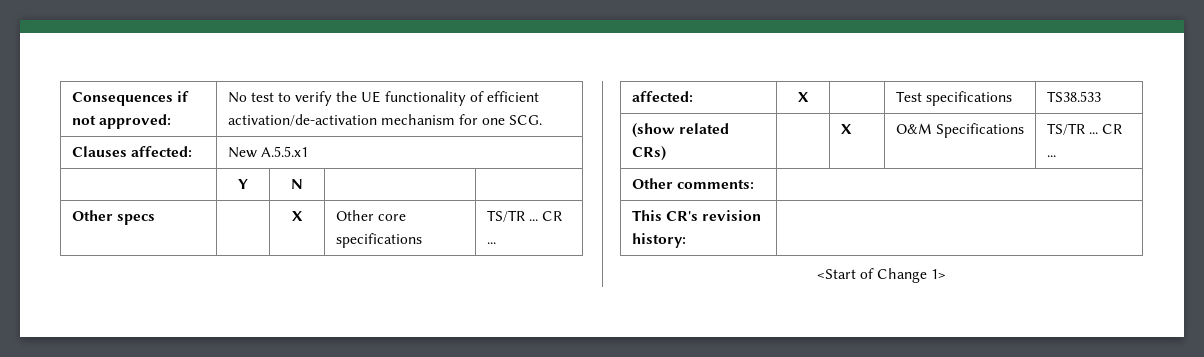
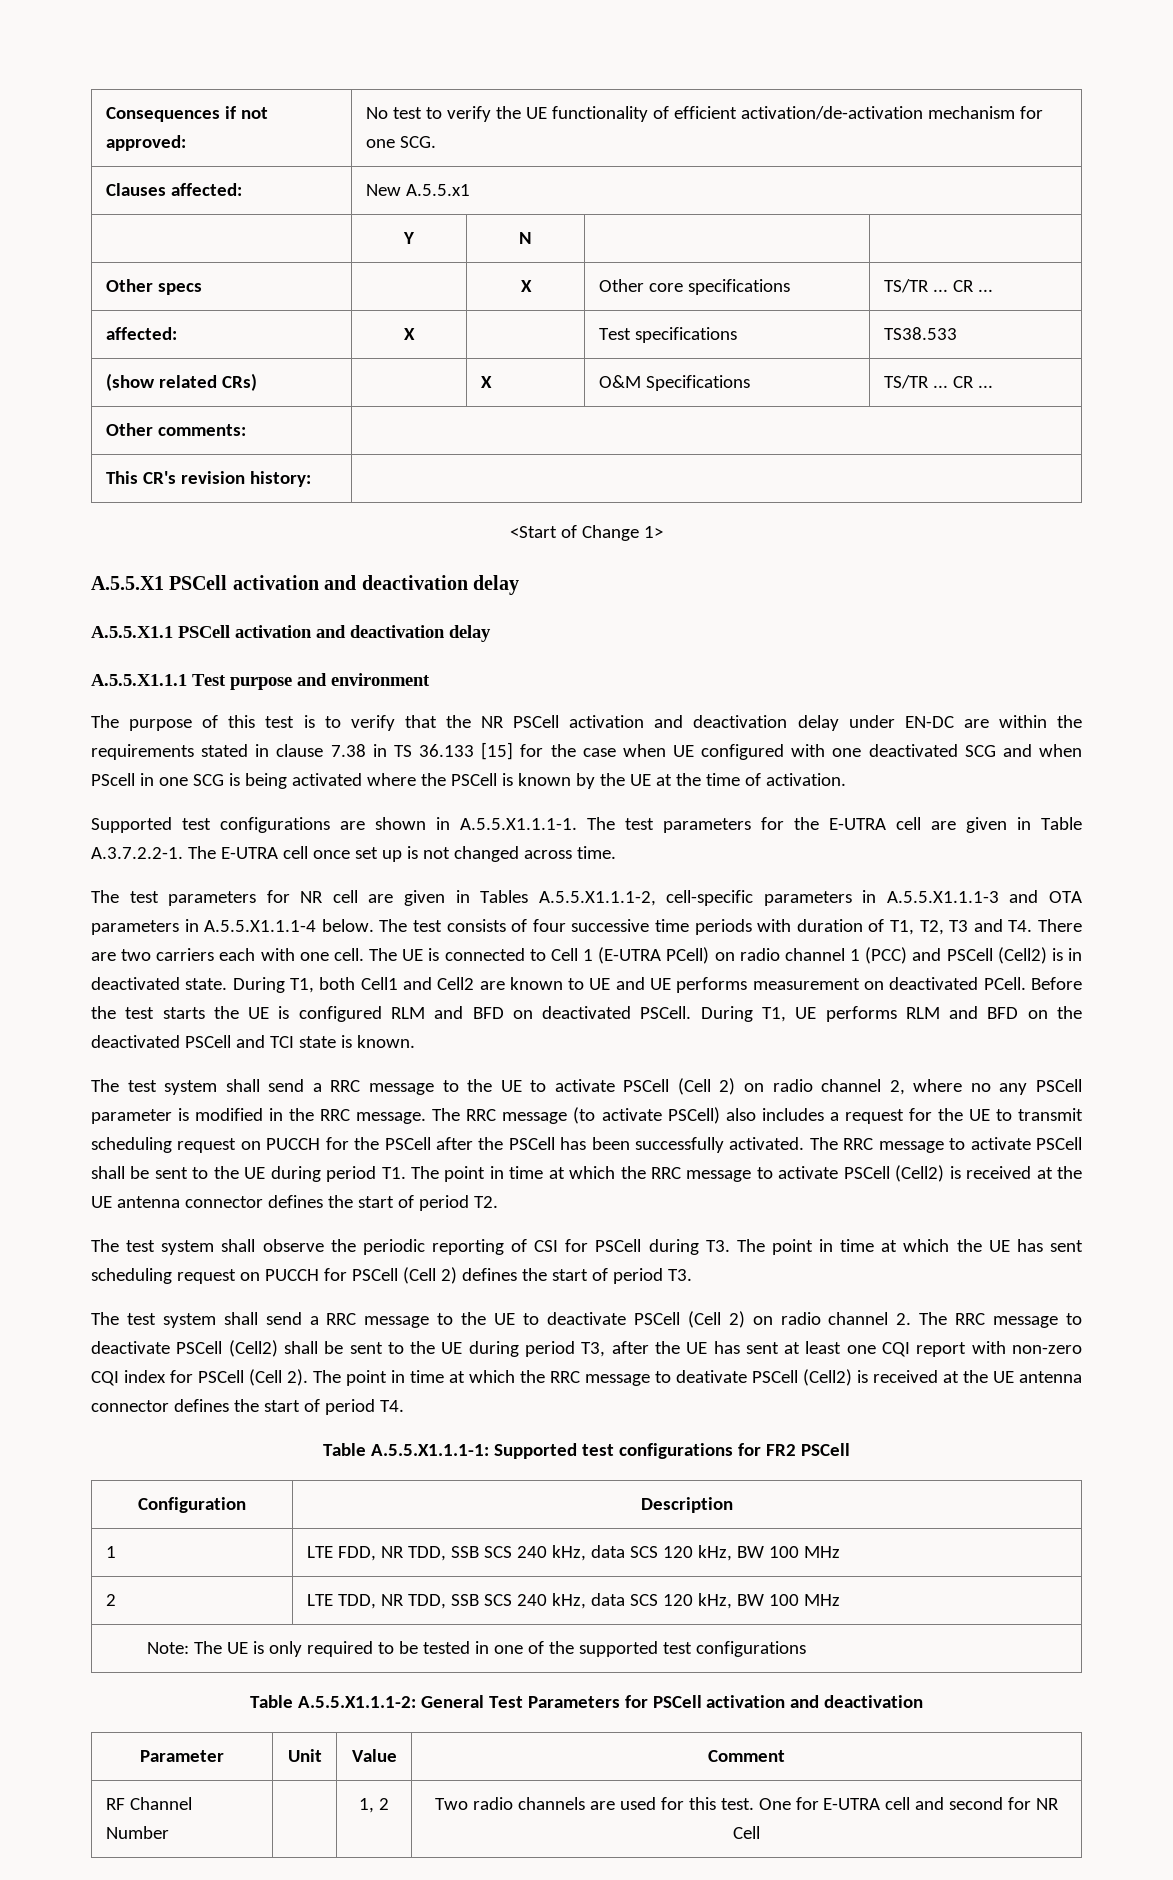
(947, 274) none -> [91,575,519,595] [91,625,491,642] [91,673,430,690] [91,715,1083,731] [91,742,1082,760] [91,773,846,789] [91,817,1082,833] [91,846,616,862] [91,890,1082,906] [91,919,1083,935] [91,947,1082,964] [91,977,1082,993] [91,1006,1083,1022] [91,1035,415,1048] [91,1078,1083,1095] [91,1107,1083,1124] [91,1137,1083,1153] [91,1165,1083,1182] [91,1195,498,1211] [91,1239,1084,1255] [91,1267,692,1284] [91,1311,1082,1328] [91,1340,1083,1357] [91,1369,1082,1386] [91,1399,404,1415] [323,1443,850,1459] [138,1497,246,1513] [641,1497,733,1513] [105,1546,116,1558] [306,1545,840,1561] [105,1594,116,1606] [306,1593,840,1609] [147,1641,806,1657] [249,1695,924,1708] [140,1750,224,1762] [287,1749,322,1762] [351,1749,397,1762] [708,1750,785,1762] [105,1797,192,1810] [105,1826,169,1839] [359,1798,389,1813] [434,1797,1060,1810] [733,1826,760,1839] // A.5.5.X1 PSCell activation and deactivation delay // A.5.5.X1.1 PSCell activation and deactivation delay // A.5.5.X1.1.1 Test purpose and environment // The purpose of this test is to verify that the NR PSCell activation and deactivation delay under EN-DC are within the requirements stated in clause 7.38 in TS 36.133 [15] for the case when UE configured with one deactivated SCG and when PScell in one SCG is being activated where the PSCell is known by the UE at the time of activation. // Supported test configurations are shown in A.5.5.X1.1.1-1. The test parameters for the E-UTRA cell are given in Table A.3.7.2.2-1. The E-UTRA cell once set up is not changed across time. // The test parameters for NR cell are given in Tables A.5.5.X1.1.1-2, cell-specific parameters in A.5.5.X1.1.1-3 and OTA parameters in A.5.5.X1.1.1-4 below. The test consists of four successive time periods with duration of T1, T2, T3 and T4. There are two carriers each with one cell. The UE is connected to Cell 1 (E-UTRA PCell) on radio channel 1 (PCC) and PSCell (Cell2) is in deactivated state. During T1, both Cell1 and Cell2 are known to UE and UE performs measurement on deactivated PCell. Before the test starts the UE is configured RLM and BFD on deactivated PSCell. During T1, UE performs RLM and BFD on the deactivated PSCell and TCI state is known. // The test system shall send a RRC message to the UE to activate PSCell (Cell 2) on radio channel 2, where no any PSCell parameter is modified in the RRC message. The RRC message (to activate PSCell) also includes a request for the UE to transmit scheduling request on PUCCH for the PSCell after the PSCell has been successfully activated. The RRC message to activate PSCell shall be sent to the UE during period T1. The point in time at which the RRC message to activate PSCell (Cell2) is received at the UE antenna connector defines the start of period T2. // The test system shall observe the periodic reporting of CSI for PSCell during T3. The point in time at which the UE has sent scheduling request on PUCCH for PSCell (Cell 2) defines the start of period T3. // The test system shall send a RRC message to the UE to deactivate PSCell (Cell 2) on radio channel 2. The RRC message to deactivate PSCell (Cell2) shall be sent to the UE during period T3, after the UE has sent at least one CQI report with non-zero CQI index for PSCell (Cell 2). The point in time at which the RRC message to deativate PSCell (Cell2) is received at the UE antenna connector defines the start of period T4. // Table A.5.5.X1.1.1-1: Supported test configurations for FR2 PSCell // Configuration | Description // 1 | LTE FDD, NR TDD, SSB SCS 240 kHz, data SCS 120 kHz, BW 100 MHz // 2 | LTE TDD, NR TDD, SSB SCS 240 kHz, data SCS 120 kHz, BW 100 MHz // Note: The UE is only required to be tested in one of the supported test configurations // Table A.5.5.X1.1.1-2: General Test Parameters for PSCell activation and deactivation // Parameter | Unit | Value | Comment // RF Channel Number | | 1, 2 | Two radio channels are used for this test. One for E-UTRA cell and second for NR Cell

